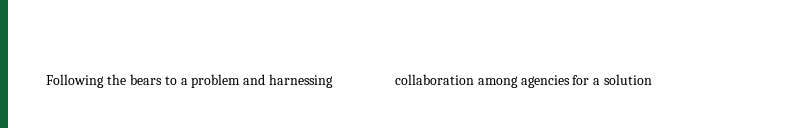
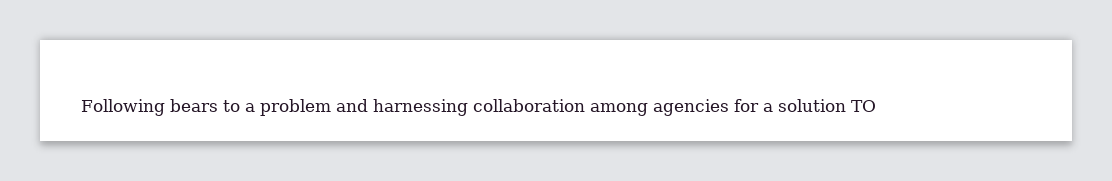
[107,74,127,85] the -> (165, 107) none
(652, 79) none -> [850,100,876,112] TO

